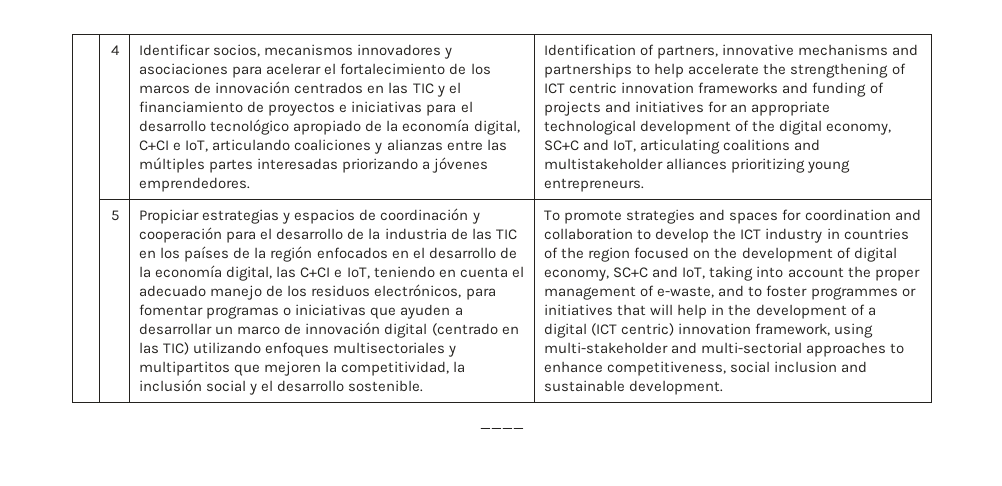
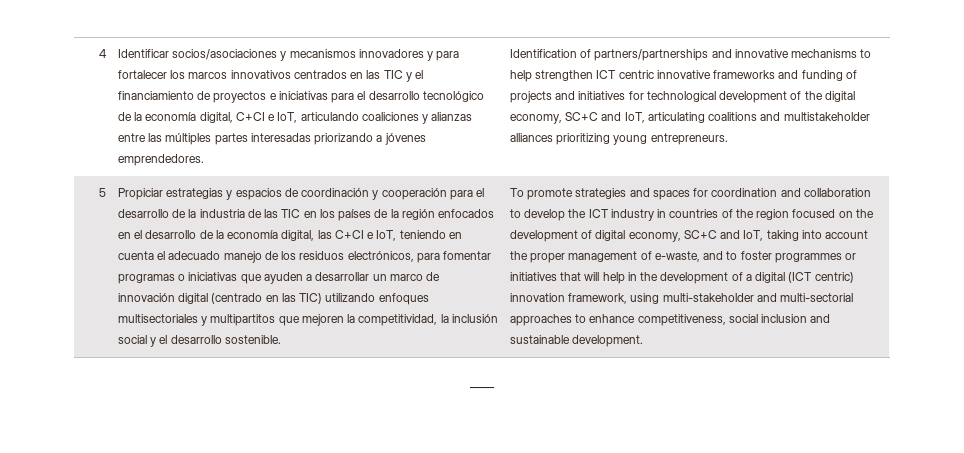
[213,44,261,57] socios, -> [172,49,287,61] socios/asociaciones y
[139,63,491,78] [139,81,291,94] asociaciones para acelerar el fortalecimiento de los marcos de innovación -> [436,51,460,61] [117,70,291,79] para fortalecer los marcos innovativos
[293,120,362,135] apropiado -> (484, 96) none
[657,44,919,59] [544,63,906,78] partners, innovative mechanisms and partnerships to help accelerate the strengthening of -> [594,49,872,61] [509,70,594,82] partners/partnerships and innovative mechanisms to help strengthen
[621,82,695,94] innovation -> [656,70,711,79] innovative
[730,101,831,116] an appropriate -> (644, 95) none

